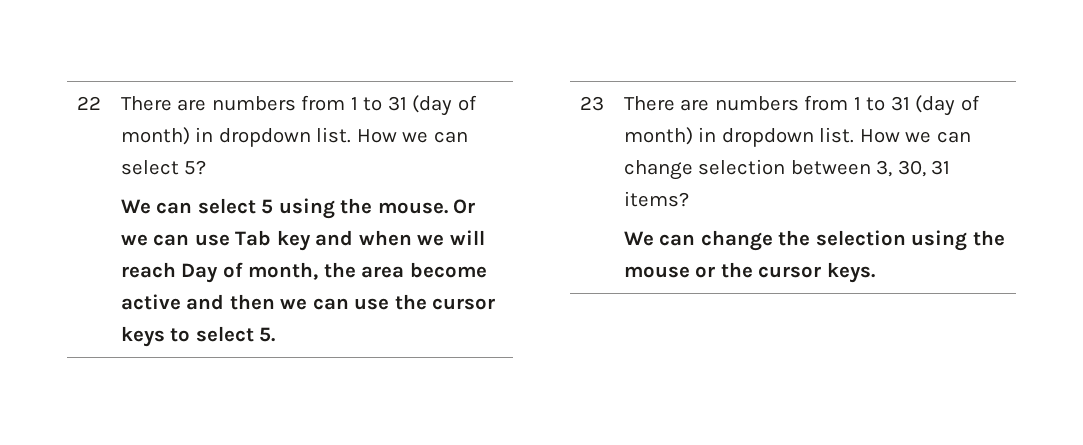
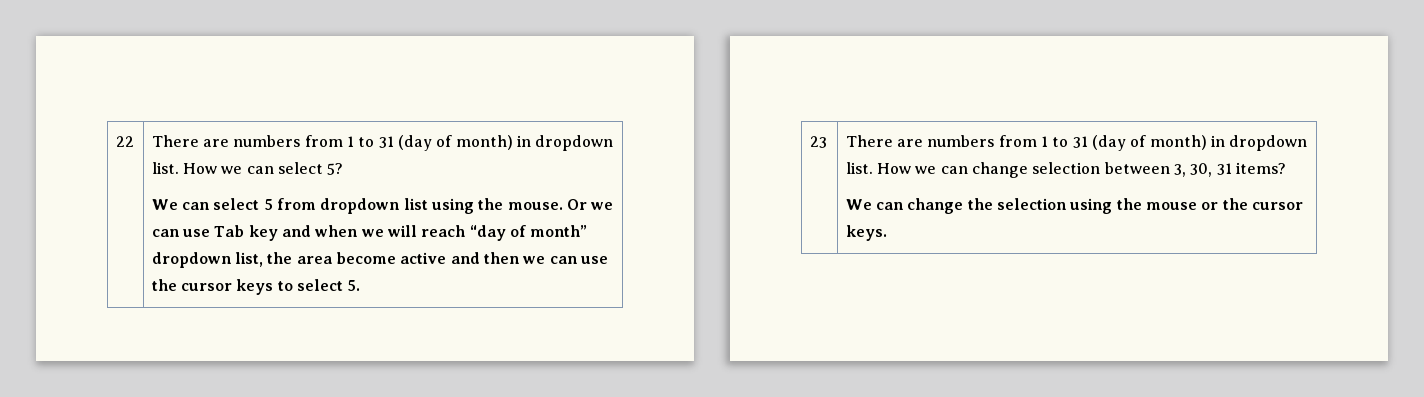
(274, 206) none -> [277,198,428,214] from dropdown list
[181,262,319,283] Day of month, -> [469,225,588,241] [151,252,264,268] “day of month” dropdown list,

